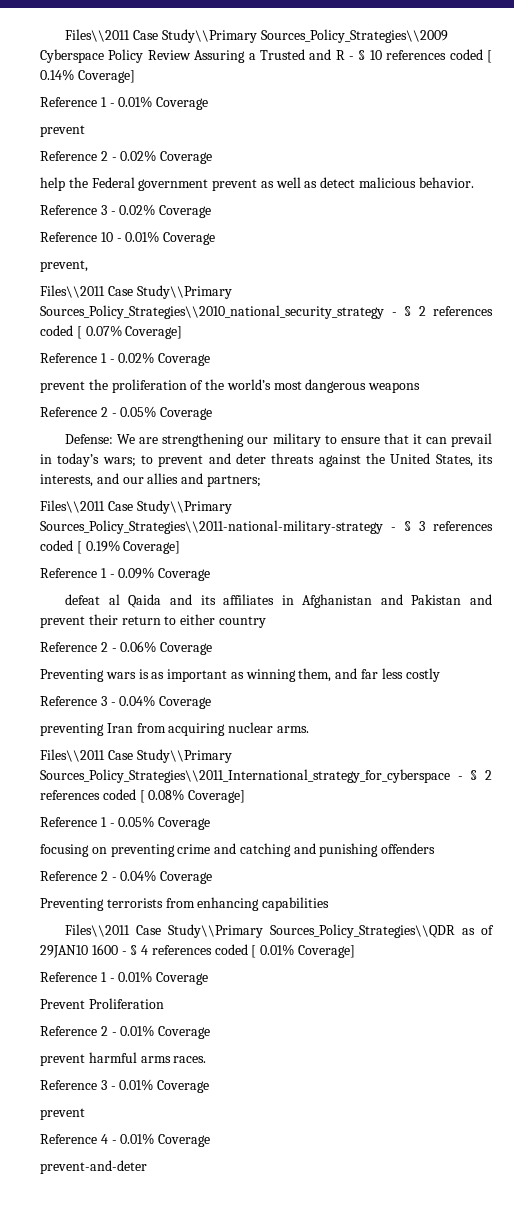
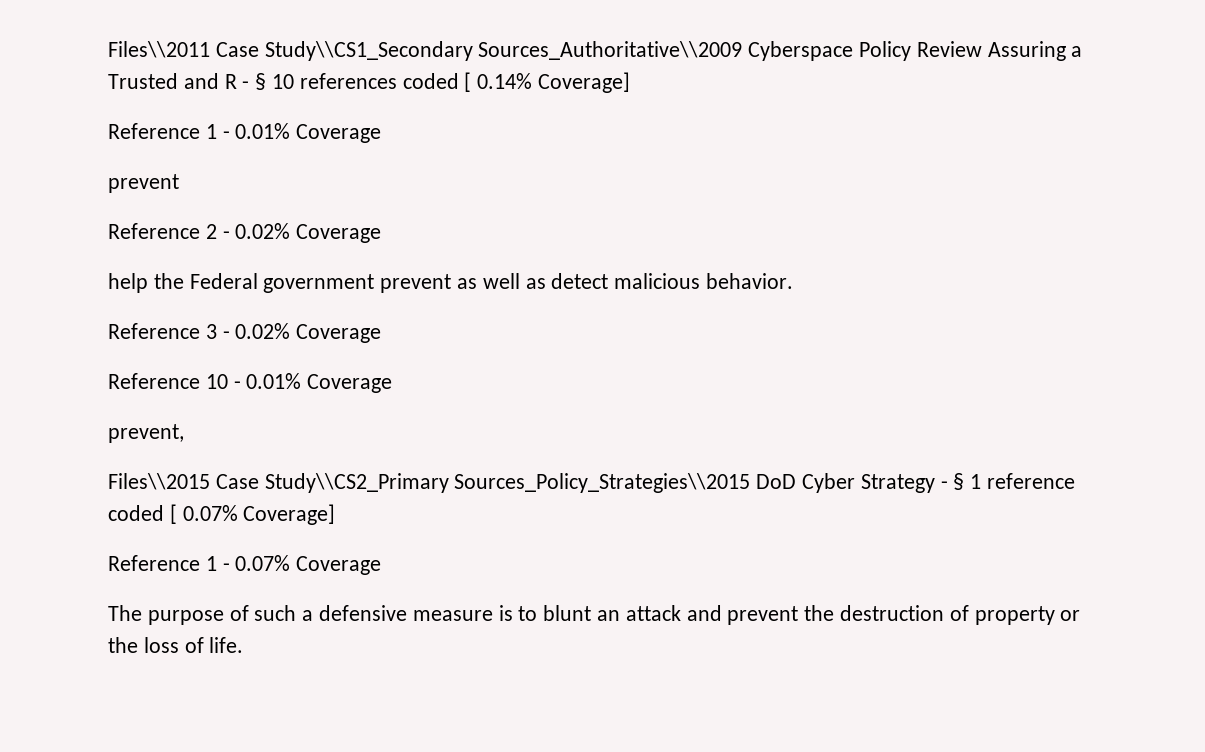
[65,29,448,43] Files\\2011 Case Study\\Primary Sources_Policy_Strategies\\2009 -> [108,41,743,61] Files\\2011 Case Study\\CS1_Secondary Sources_Authoritative\\2009
[40,285,232,299] [40,305,493,319] Files\\2011 Case Study\\Primary Sources_Policy_Strategies\\2010_national_security_strategy - § 2 references -> [108,473,1076,493] Files\\2015 Case Study\\CS2_Primary Sources_Policy_Strategies\\2015 DoD Cyber Strategy - § 1 reference
[118,352,211,366] [40,379,421,393] [40,406,213,420] [65,433,493,447] [40,453,493,467] [40,473,261,487] [40,500,232,514] [40,520,493,534] [40,540,181,554] [40,567,211,581] [65,594,492,608] [40,614,266,628] [40,641,213,655] [40,668,440,682] [40,695,212,709] [40,722,309,736] [40,749,232,763] [40,769,492,783] [40,789,246,803] [40,816,211,830] [40,843,436,857] [40,870,213,884] [40,897,330,911] [65,924,494,938] [40,944,356,958] [40,971,209,985] [40,998,164,1009] [40,1025,211,1039] [40,1052,207,1066] [40,1079,210,1093] [40,1108,85,1120] [40,1133,211,1147] [40,1160,147,1174] 0.02% Coverage // prevent the proliferation of the world’s most dangerous weapons // Reference 2 - 0.05% Coverage // Defense: We are strengthening our military to ensure that it can prevail in today’s wars; to prevent and deter threats against the United States, its interests, and our allies and partners; // Files\\2011 Case Study\\Primary Sources_Policy_Strategies\\2011-national-military-strategy - § 3 references coded [ 0.19% Coverage] // Reference 1 - 0.09% Coverage // defeat al Qaida and its affiliates in Afghanistan and Pakistan and prevent their return to either country // Reference 2 - 0.06% Coverage // Preventing wars is as important as winning them, and far less costly // Reference 3 - 0.04% Coverage // preventing Iran from acquiring nuclear arms. // Files\\2011 Case Study\\Primary Sources_Policy_Strategies\\2011_International_strategy_for_cyberspace - § 2 references coded [ 0.08% Coverage] // Reference 1 - 0.05% Coverage // focusing on preventing crime and catching and punishing offenders // Reference 2 - 0.04% Coverage // Preventing terrorists from enhancing capabilities // Files\\2011 Case Study\\Primary Sources_Policy_Strategies\\QDR as of 29JAN10 1600 - § 4 references coded [ 0.01% Coverage] // Reference 1 - 0.01% Coverage // Prevent Proliferation // Reference 2 - 0.01% Coverage // prevent harmful arms races. // Reference 3 - 0.01% Coverage // prevent // Reference 4 - 0.01% Coverage // prevent-and-deter -> [235,555,382,575] [108,605,1081,625] [108,637,244,653] 0.07% Coverage // The purpose of such a defensive measure is to blunt an attack and prevent the destruction of property or the loss of life.

